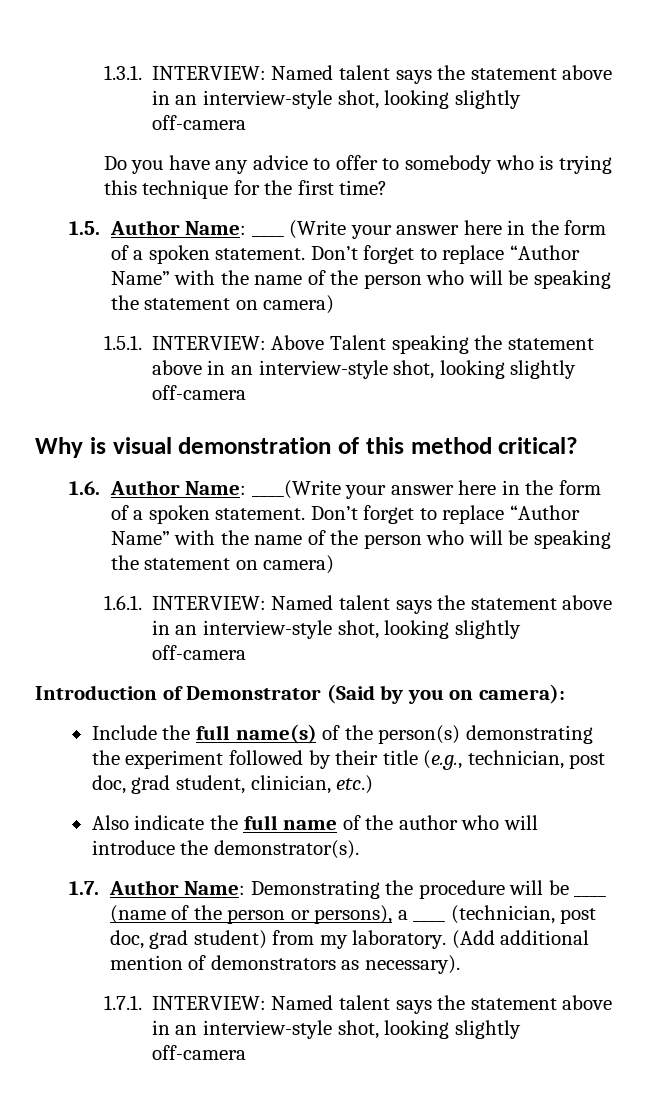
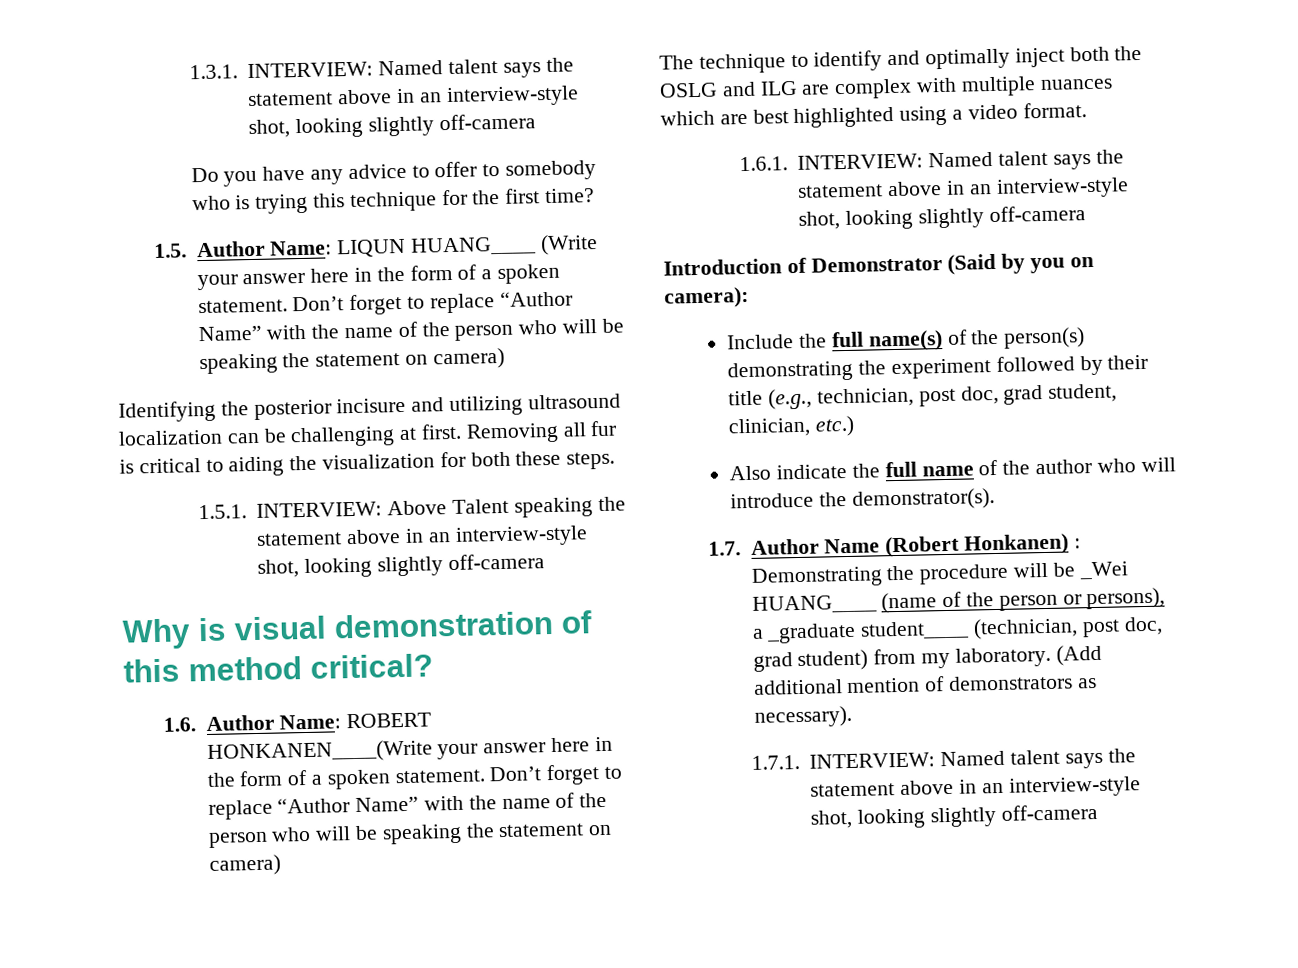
[251,235,284,237] ____ -> [337,236,536,258] LIQUN HUANG____
(335, 304) none -> [118,393,621,423] [118,420,618,448] [119,450,616,477] // Identifying the posterior incisure and utilizing ultrasound localization can be challenging at first. Removing all fur is critical to aiding the visualization for both these steps.
[251,480,341,499] ____(Write -> [346,712,432,729] [206,739,433,765] ROBERT HONKANEN____(Write
(335, 564) none -> [659,45,1143,74] [659,76,1113,100] [660,102,1087,128] // The technique to identify and optimally inject both the OSLG and ILG are complex with multiple nuances which are best highlighted using a video format.
[184,881,246,895] Name: -> [824,533,1081,558] Name (Robert Honkanen) :
[574,895,607,897] ____ -> [1078,561,1129,580] [751,594,877,614] _Wei HUANG____
[413,920,446,922] ____ -> [766,620,970,644] _graduate student____

